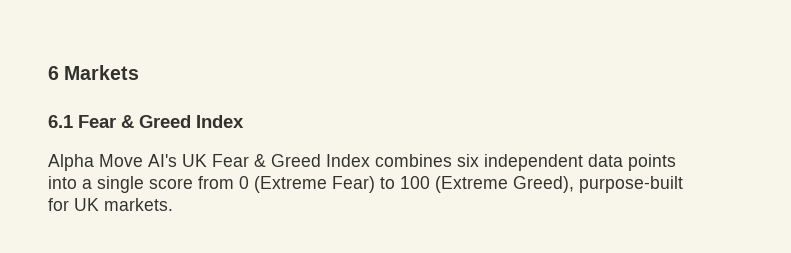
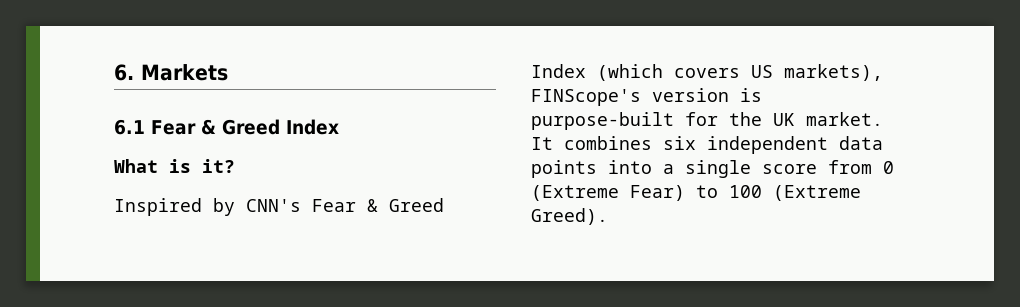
[48,66,59,80] 6 -> [114,64,134,81] 6.
[48,154,370,171] Alpha Move AI's UK Fear & Greed Index -> [114,159,235,173] [114,198,444,216] [531,64,883,81] [531,88,762,106] [531,112,883,130] [531,137,553,150] What is it? // Inspired by CNN's Fear & Greed Index (which covers US markets), FINScope's version is purpose-built for the UK market. It
[513,176,683,193] [48,198,173,211] Greed), purpose-built for UK markets. -> [531,208,608,225] Greed).

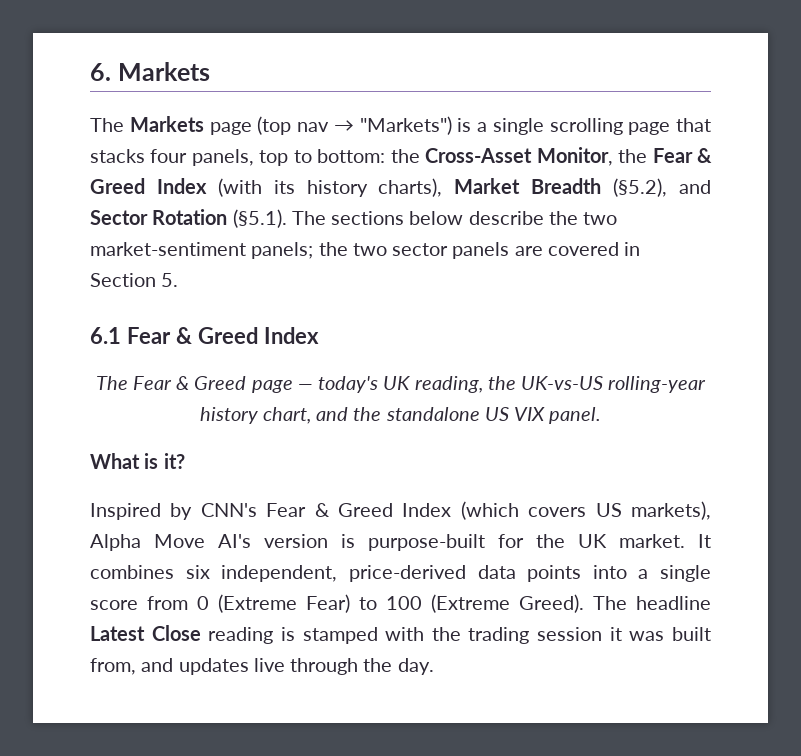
(228, 72) none -> [90,116,711,135] [90,147,713,166] [90,178,712,197] [90,209,618,228] [90,242,641,259] [90,273,179,287] // The Markets page (top nav → "Markets") is a single scrolling page that stacks four panels, top to bottom: the Cross-Asset Monitor, the Fear & Greed Index (with its history charts), Market Breadth (§5.2), and Sector Rotation (§5.1). The sections below describe the two market-sentiment panels; the two sector panels are covered in Section 5.
(339, 127) none -> [95,376,707,393] [199,407,602,424] // The Fear & Greed page — today's UK reading, the UK-vs-US rolling-year history chart, and the standalone US VIX panel.
[531,89,641,106] FINScope's -> [90,534,251,551] Alpha Move AI's
[707,136,828,154] independent -> [221,565,466,582] independent, price-derived
(608, 216) none -> [593,596,711,610] [90,625,711,644] [90,658,434,675] The headline Latest Close reading is stamped with the trading session it was built from, and updates live through the day.

